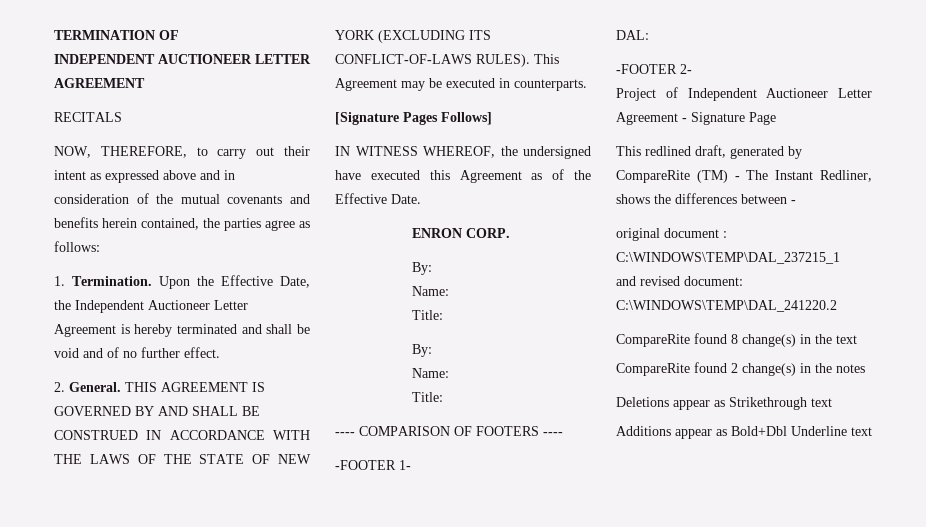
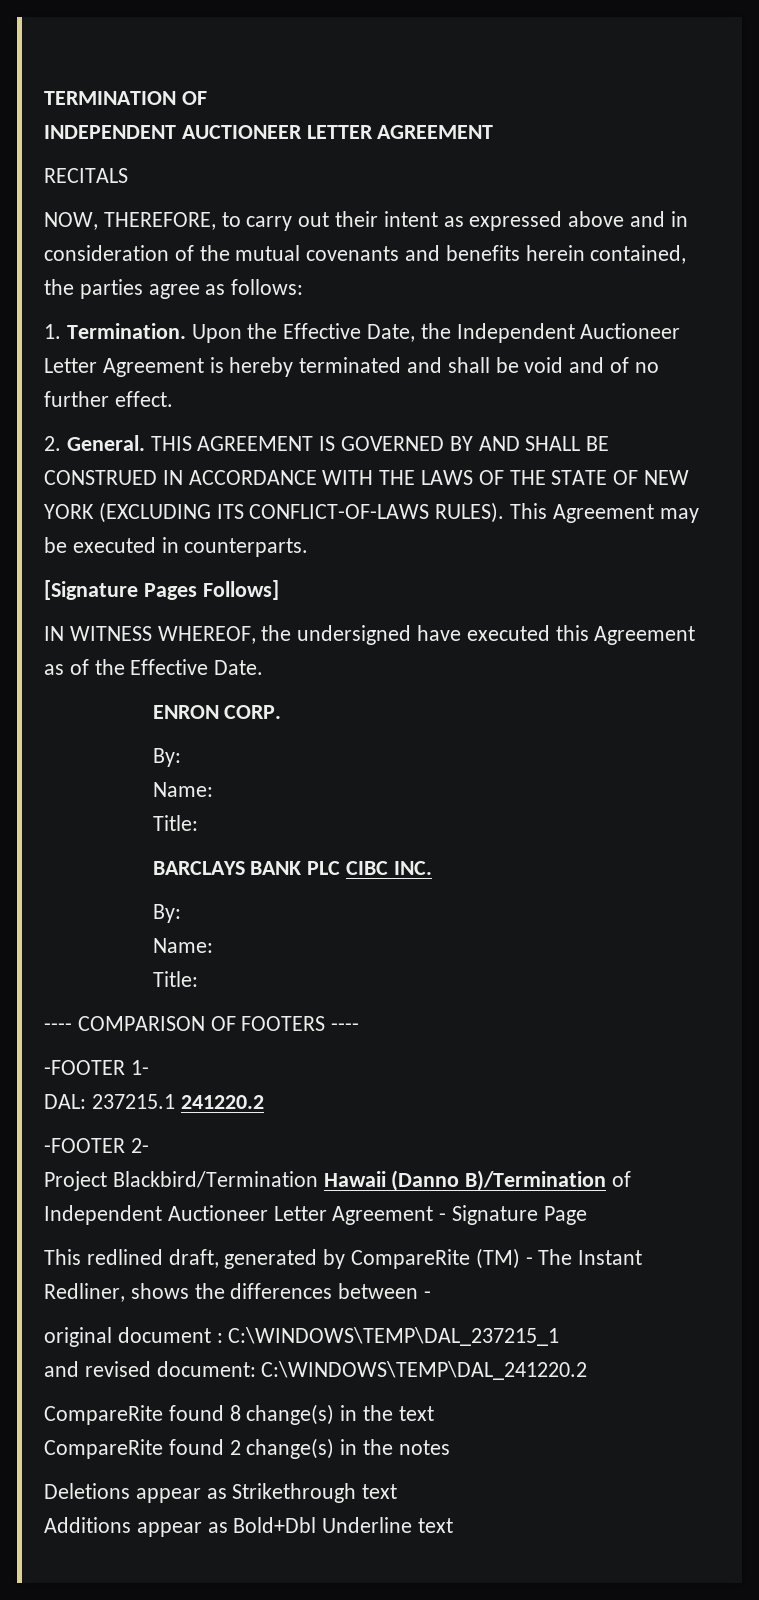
(443, 315) none -> [152,861,432,875] // BARCLAYS BANK PLC CIBC INC.
(649, 35) none -> [91,1094,264,1109] 237215.1 241220.2
(656, 94) none -> [112,1170,607,1191] Blackbird/Termination Hawaii (Danno B)/Termination

